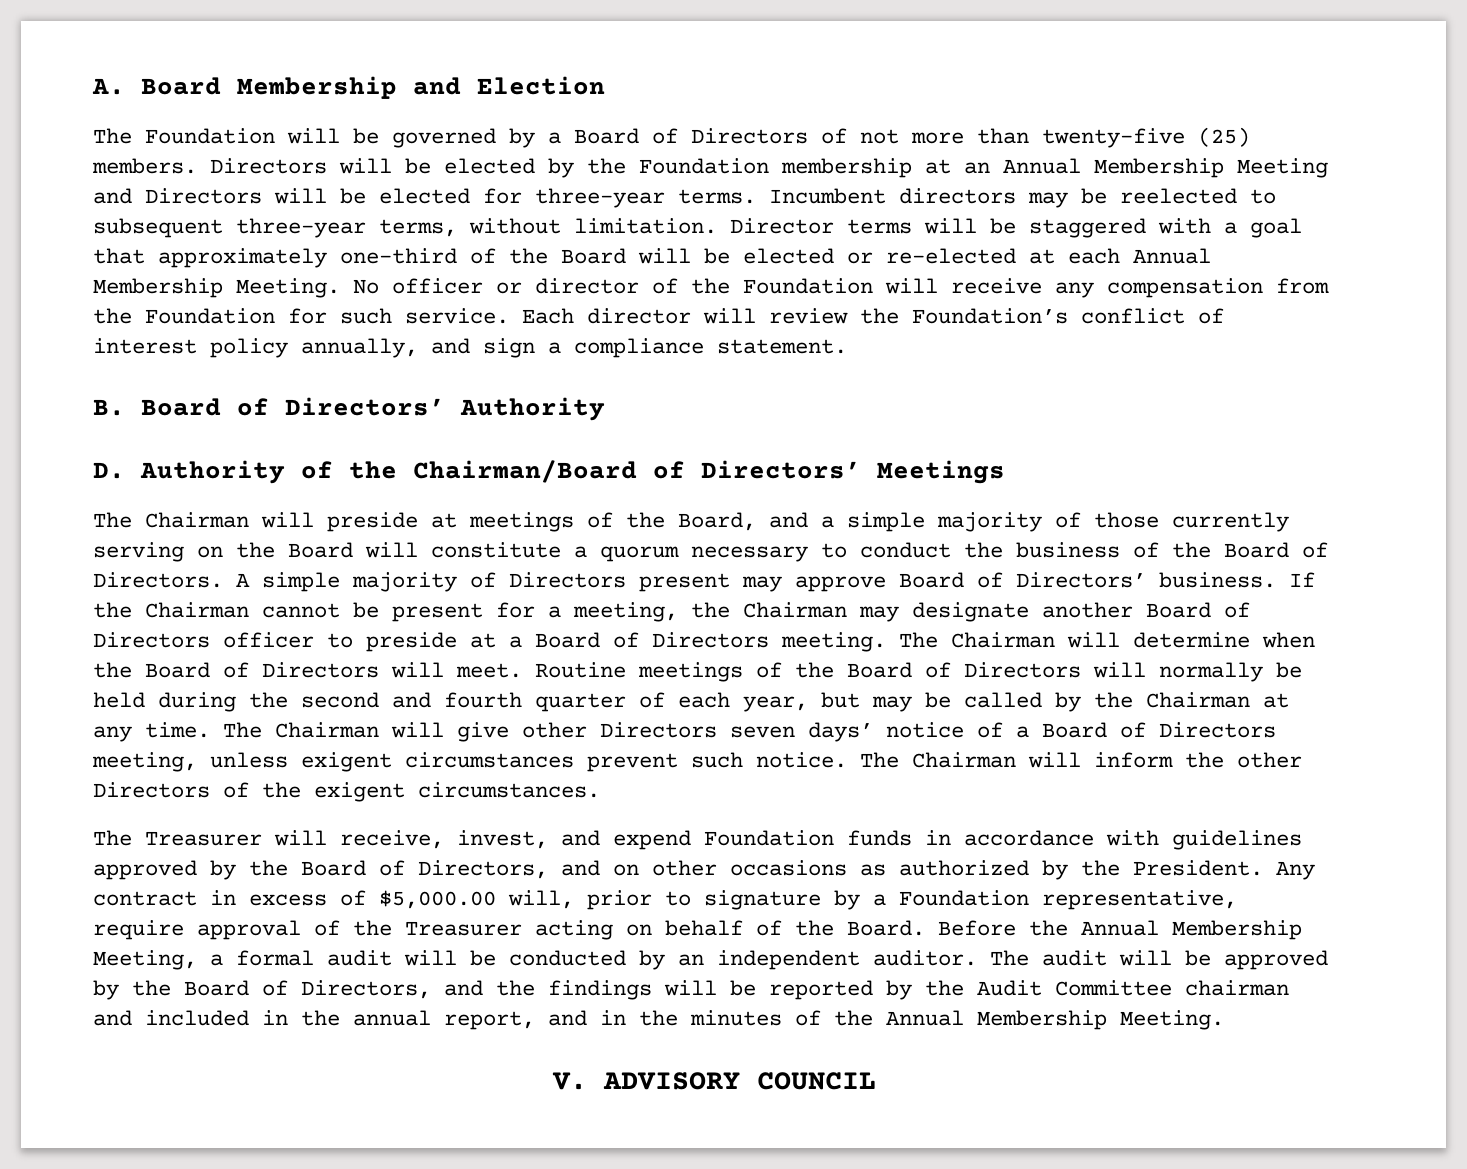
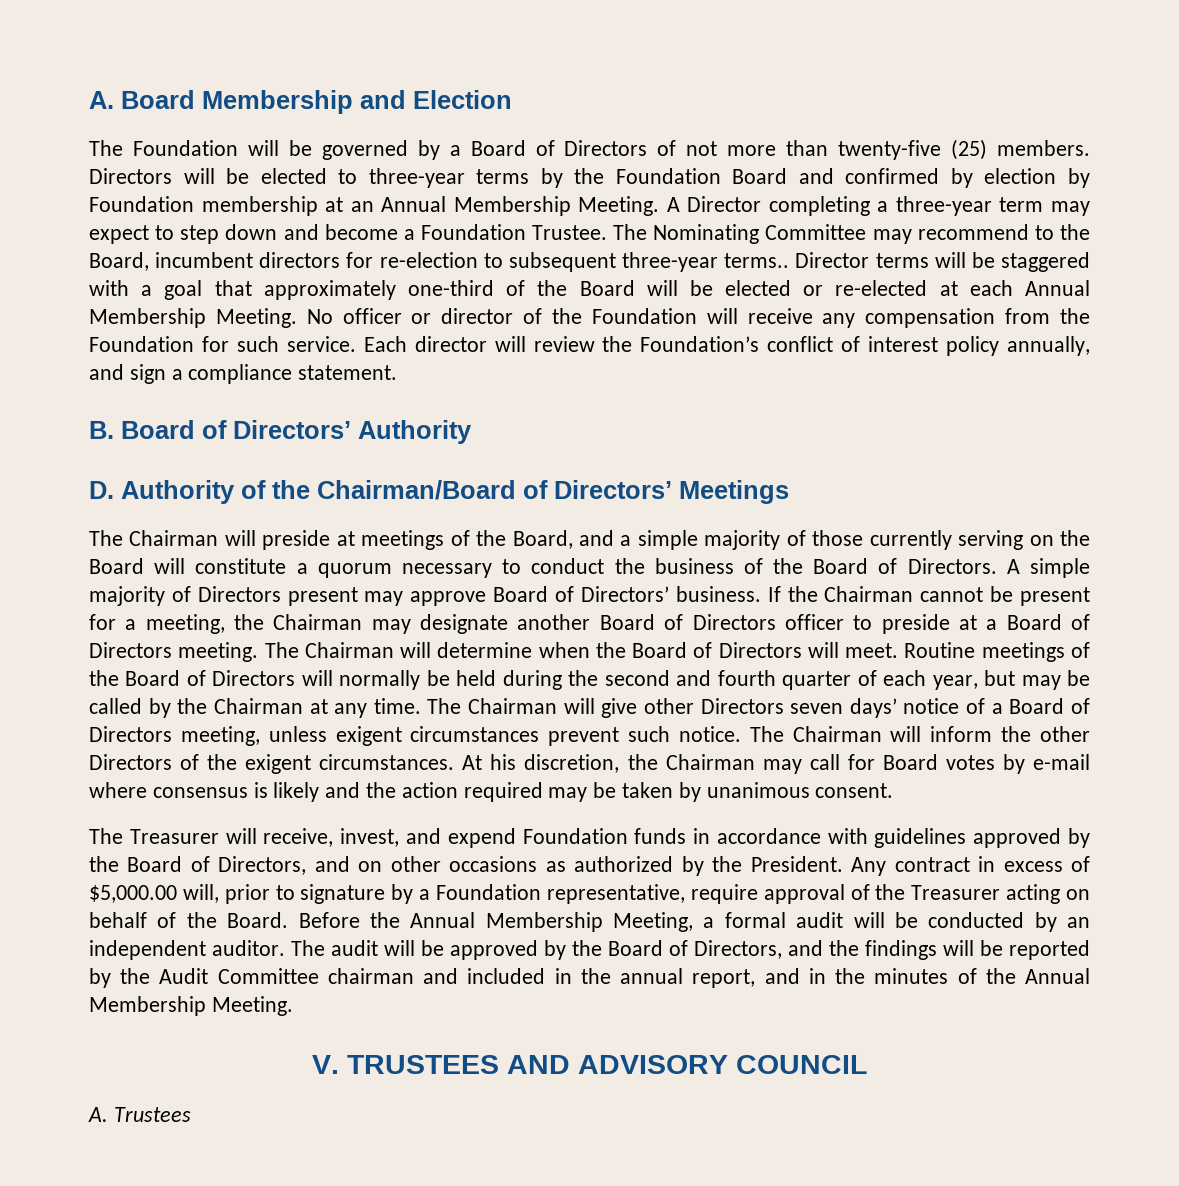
[548,158,626,178] by the -> [338,168,1090,188] to three-year terms by the Foundation Board and confirmed by election by
[1237,158,1328,178] [93,188,1276,208] [93,218,717,238] Meeting and Directors will be elected for three-year terms. Incumbent directors may be reelected to subsequent three-year terms, without limitation. -> [578,196,1090,216] [89,224,1090,244] [89,252,790,272] Meeting. A Director completing a three-year term may expect to step down and become a Foundation Trustee. The Nominating Committee may recommend to the Board, incumbent directors for re-election to subsequent three-year terms..
(600, 790) none -> [462,754,1090,774] [89,782,894,802] At his discretion, the Chairman may call for Board votes by e-mail where consensus is likely and the action required may be taken by unanimous consent.
(587, 1081) none -> [347,1055,570,1074] TRUSTEES AND
(876, 1081) none -> [88,1107,191,1122] // A. Trustees

